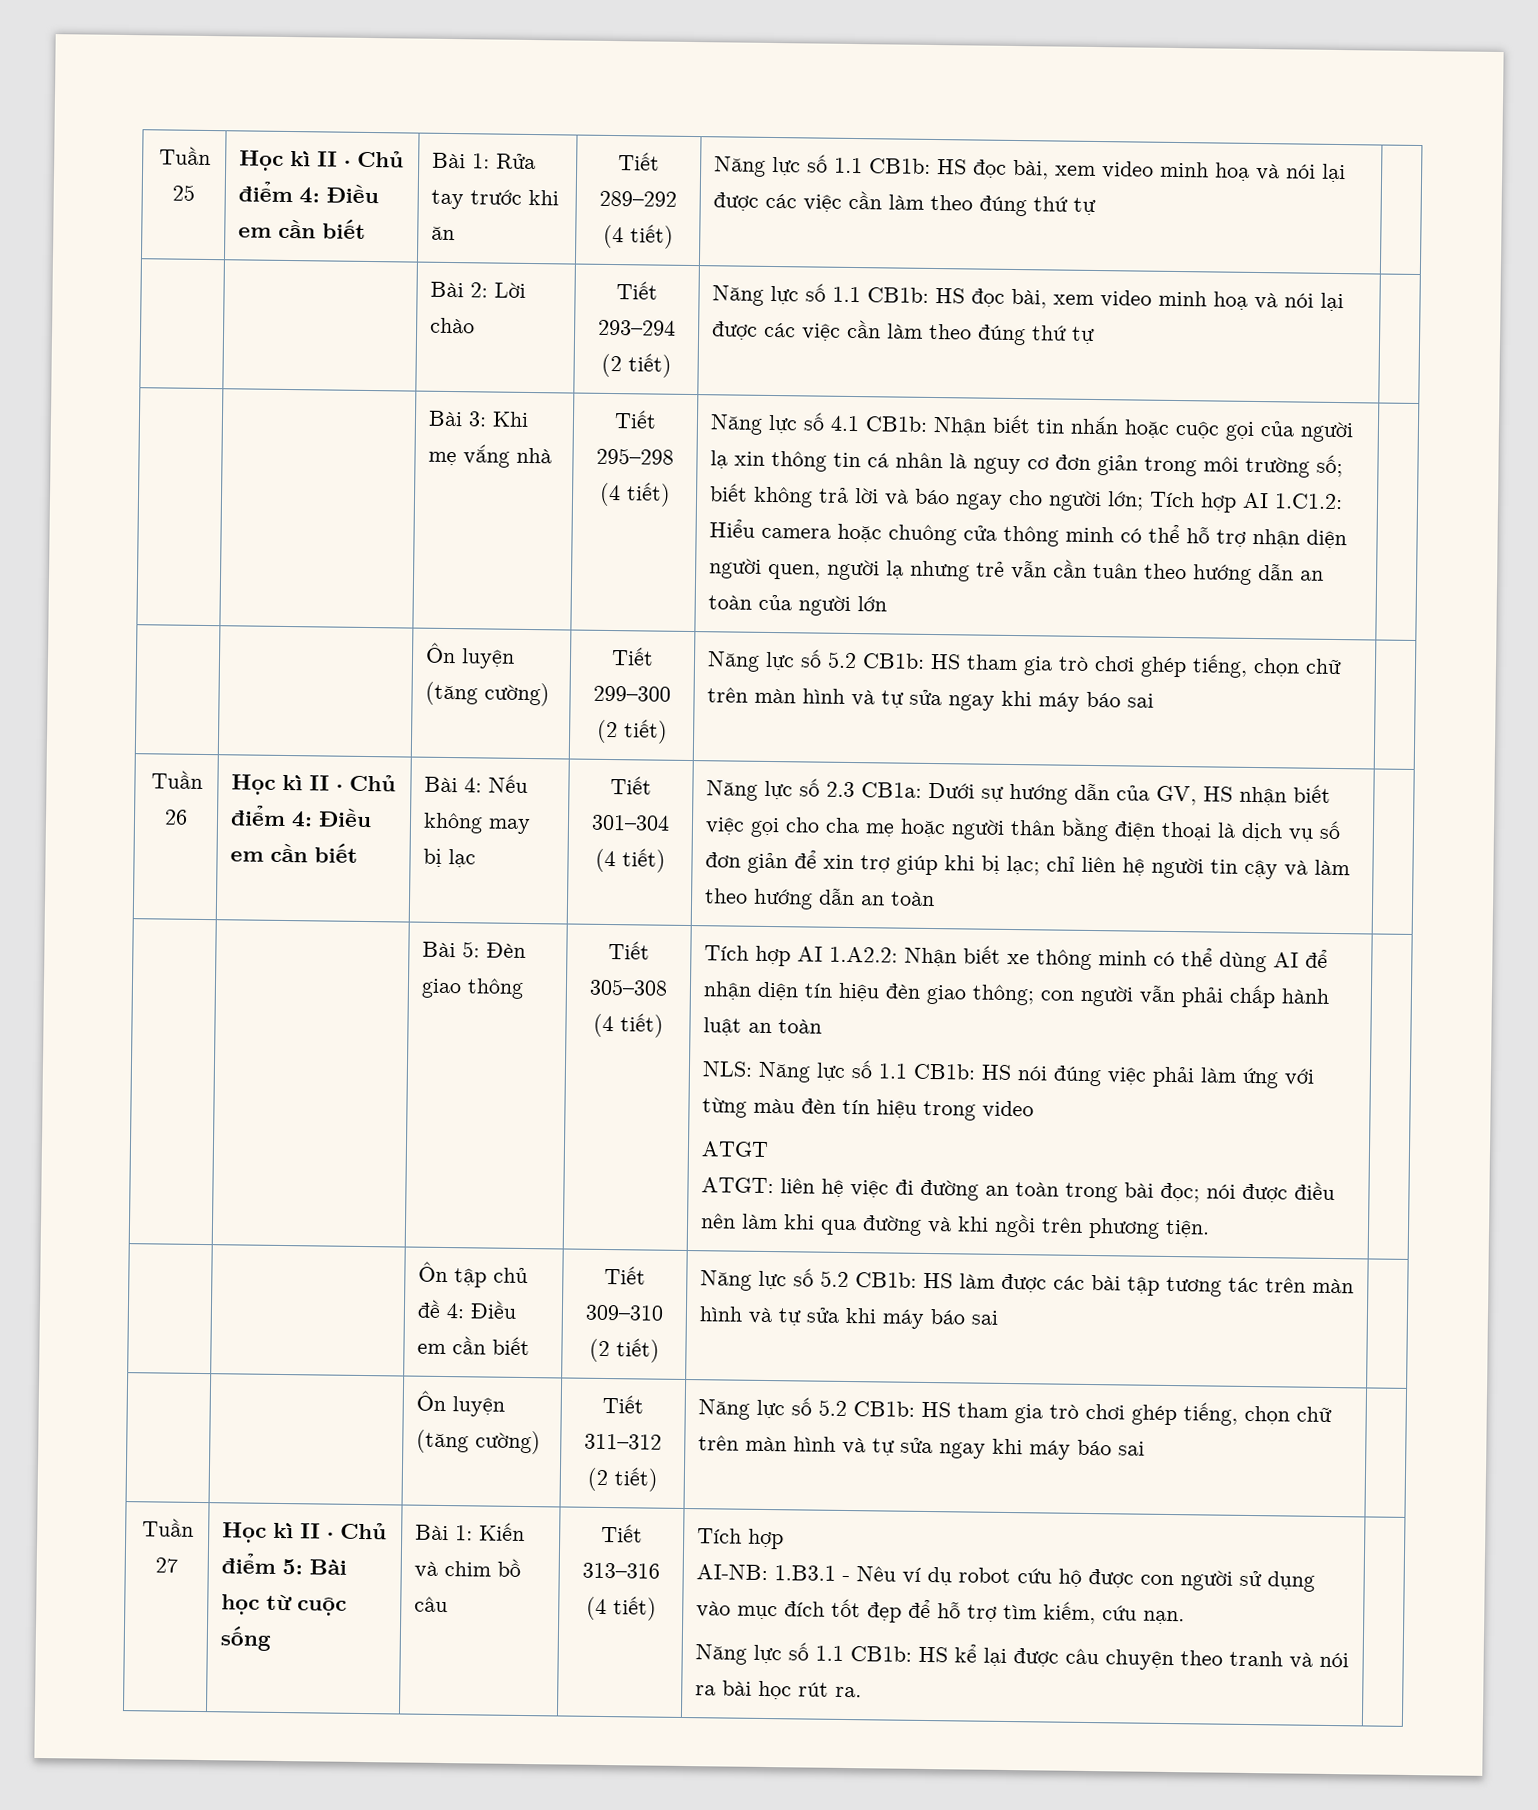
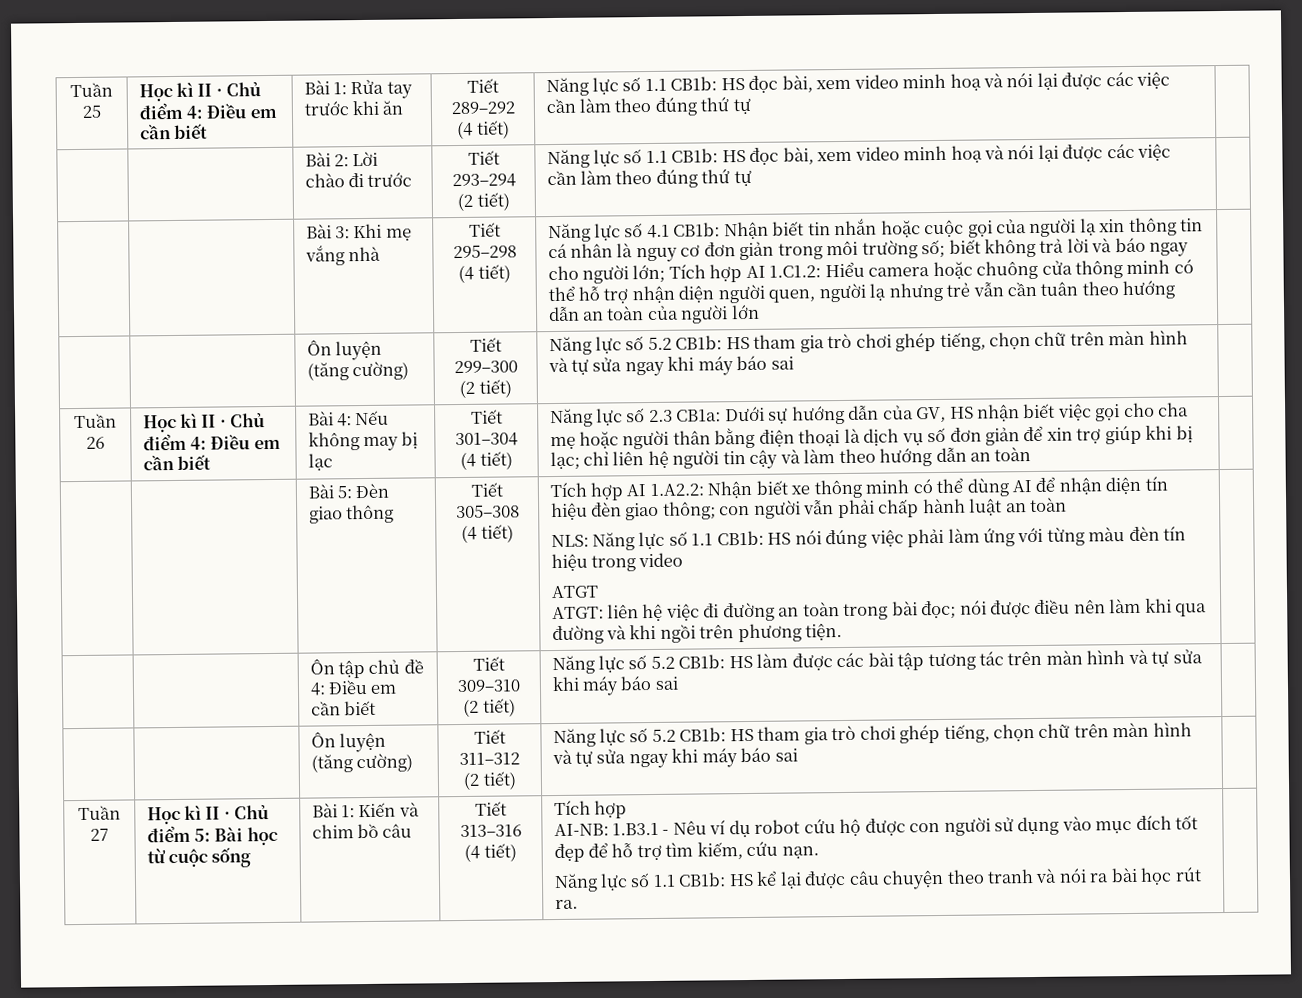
(476, 325) none -> [348,172,413,188] đi trước

